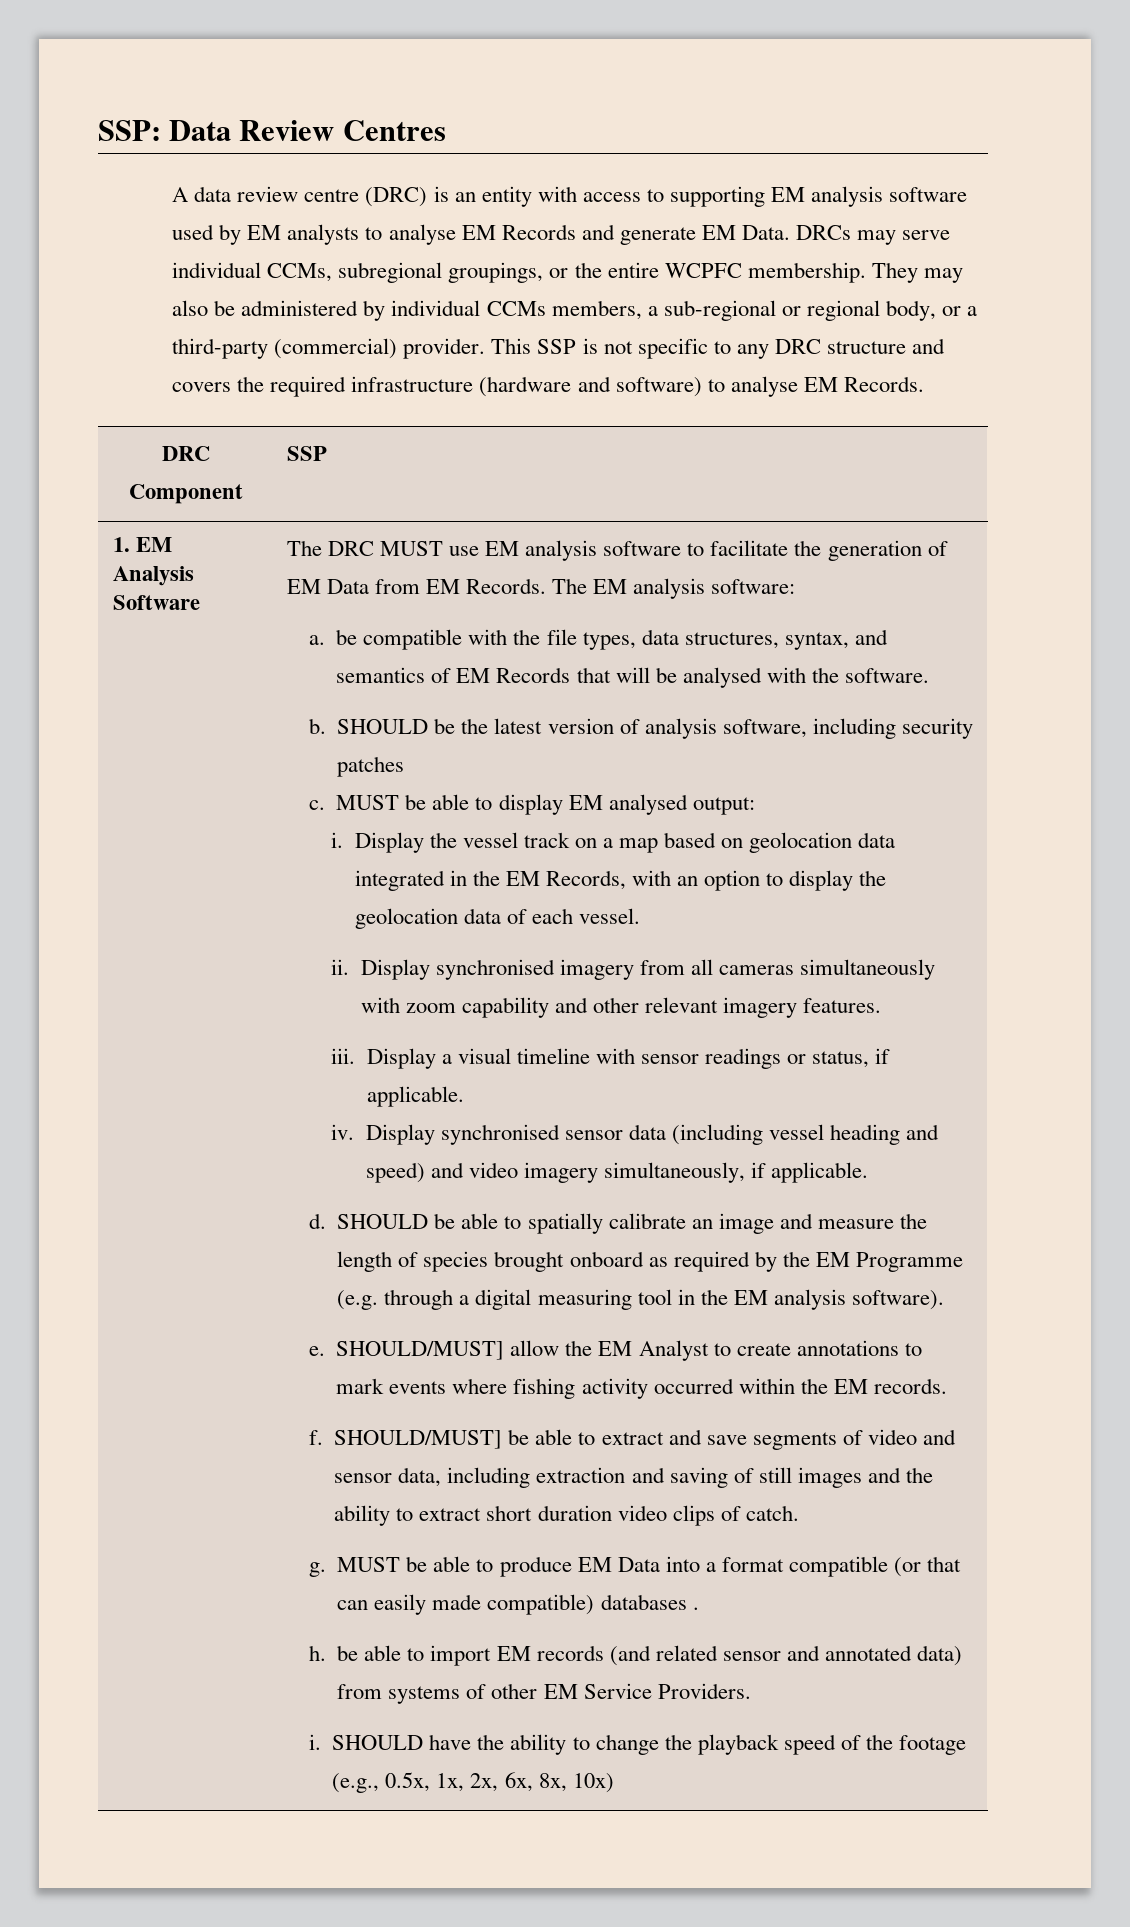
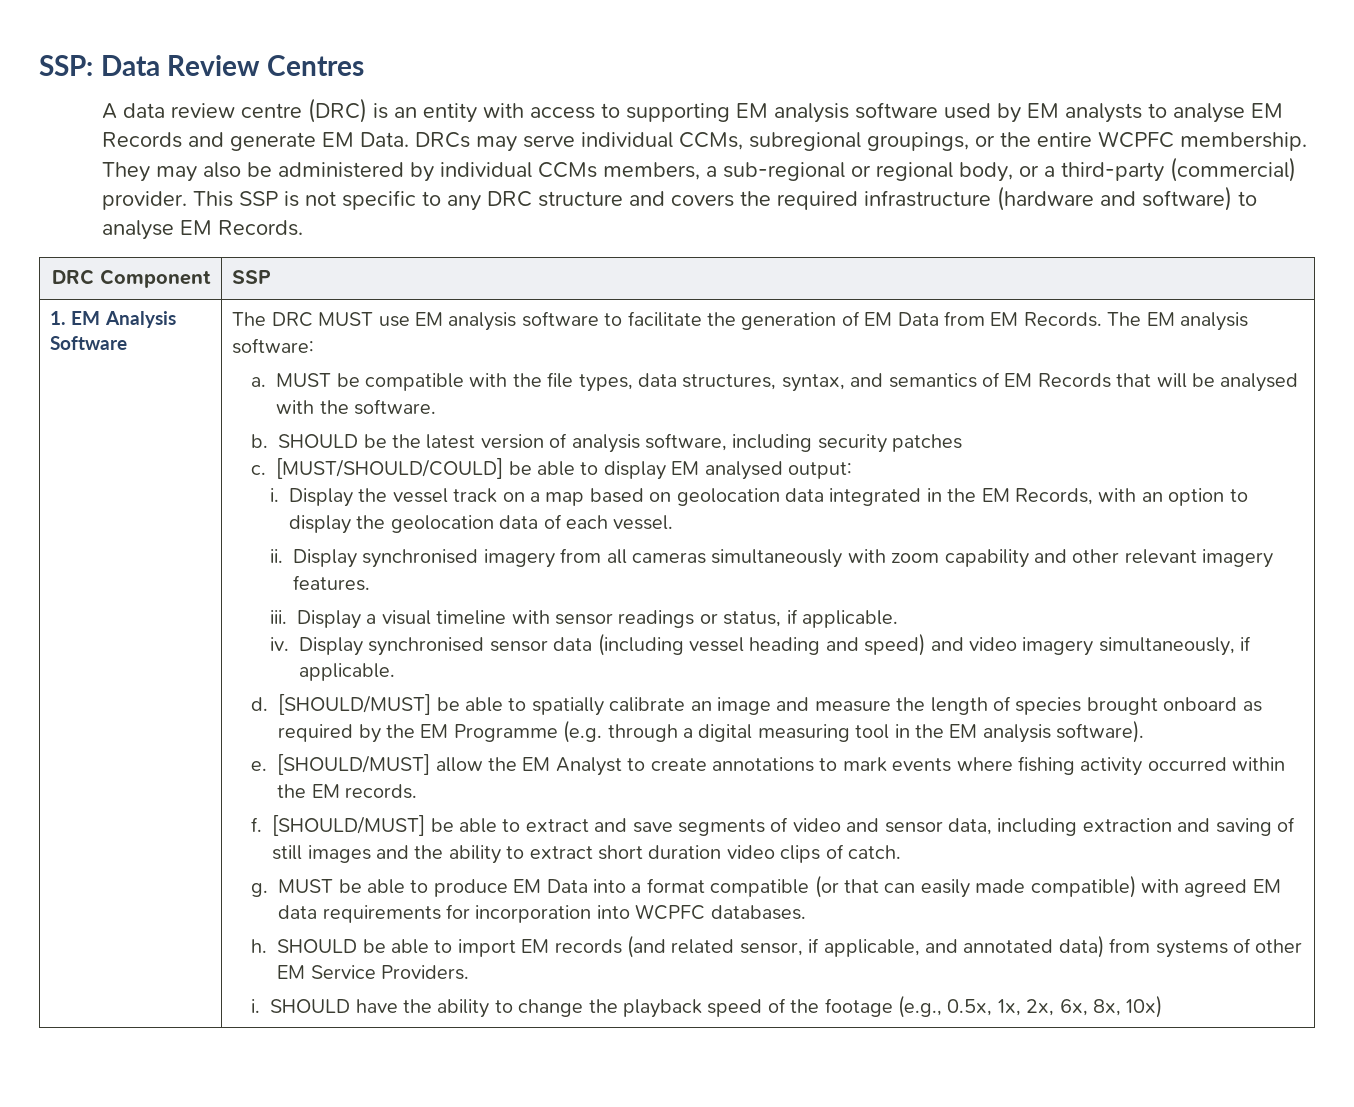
(326, 640) none -> [276,373,332,387] MUST
[336,795,400,810] MUST -> [276,458,504,479] [MUST/SHOULD/COULD]
[337,1214,429,1229] SHOULD -> [278,694,432,715] [SHOULD/MUST]
[336,1341,505,1360] SHOULD/MUST] -> [277,754,431,775] [SHOULD/MUST]
[334,1430,503,1449] SHOULD/MUST] -> [272,815,426,836] [SHOULD/MUST]
[600,1594,699,1610] databases . -> [1140,879,1281,897] [278,904,806,923] with agreed EM data requirements for incorporation into WCPFC databases.
(327, 1653) none -> [277,939,358,953] SHOULD
[722,1651,781,1661] sensor -> [739,938,920,957] sensor, if applicable,

